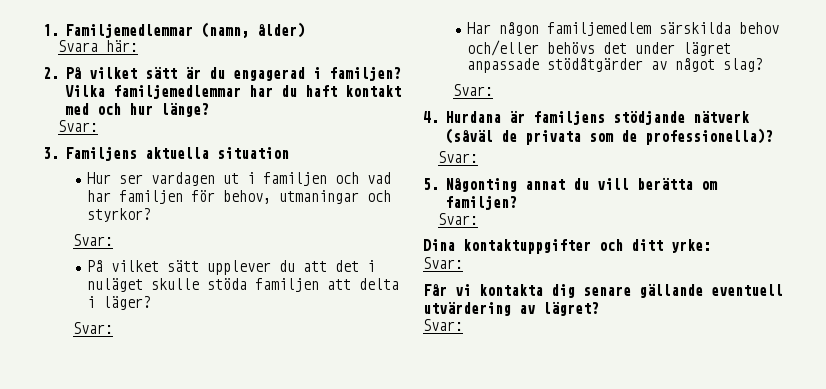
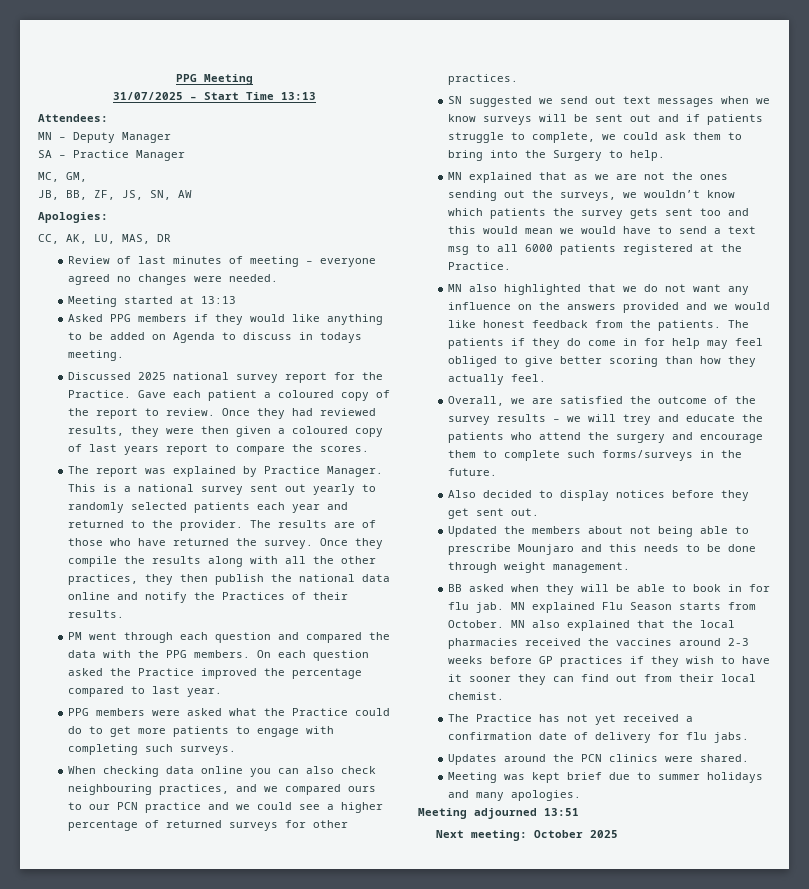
[43,22,306,38] [58,40,139,52] [43,66,402,81] [65,84,402,99] [65,102,210,117] [58,120,99,132] [43,146,290,161] [86,172,391,186] [86,190,391,204] [86,208,151,222] [73,234,114,246] [86,260,375,275] [86,278,399,292] [86,296,151,310] [73,322,114,334] [466,22,779,36] [466,40,731,56] [466,58,763,73] [453,84,494,96] [423,110,751,125] [445,128,774,145] [438,151,479,163] [423,177,719,192] [445,195,518,210] [438,213,479,225] [423,239,711,254] [423,257,463,269] [423,283,783,298] [423,301,599,316] [423,319,463,331] 1. Familjemedlemmar (namn, ålder) // Svara här: // 2. På vilket sätt är du engagerad i familjen? Vilka familjemedlemmar har du haft kontakt med och hur länge? // Svar: // 3. Familjens aktuella situation // Hur ser vardagen ut i familjen och vad har familjen för behov, utmaningar och styrkor? // Svar: // På vilket sätt upplever du att det i nuläget skulle stöda familjen att delta i läger? // Svar: // Har någon familjemedlem särskilda behov och/eller behövs det under lägret anpassade stödåtgärder av något slag? // Svar: // 4. Hurdana är familjens stödjande nätverk (såväl de privata som de professionella)? // Svar: // 5. Någonting annat du vill berätta om familjen? // Svar: // Dina kontaktuppgifter och ditt yrke: // Svar: // Får vi kontakta dig senare gällande eventuell utvärdering av lägret? // Svar: -> [176,74,253,85] [113,92,316,100] [38,114,108,122] [38,132,171,143] [38,150,185,161] [38,172,87,182] [38,190,192,200] [38,212,108,223] [38,234,171,244] [68,256,377,267] [68,274,279,285] [68,296,237,307] [68,314,384,325] [68,332,363,343] [68,350,125,361] [68,372,384,383] [68,390,391,401] [68,408,377,419] [68,426,384,437] [68,444,370,455] [68,466,384,477] [68,484,377,495] [68,502,349,513] [68,520,377,531] [68,538,384,549] [68,556,377,567] [68,574,391,585] [68,592,349,603] [68,610,125,618] [68,632,391,643] [68,650,370,661] [68,668,363,679] [68,686,223,697] [68,708,391,716] [68,726,335,737] [68,744,237,755] [68,766,377,777] [68,784,377,795] [68,802,384,813] [68,820,349,831] [448,74,519,85] [448,96,771,107] [448,114,764,125] [448,132,743,143] [448,150,666,161] [448,172,729,183] [448,190,736,201] [448,208,750,219] [448,226,757,234] [448,244,743,255] [448,262,512,270] [448,284,750,295] [448,302,771,313] [448,320,750,331] [448,338,764,349] [448,356,757,367] [448,374,547,385] [448,396,757,406] [448,414,764,425] [448,432,764,443] [448,450,743,461] [448,468,498,476] [448,490,750,501] [448,508,540,519] [448,526,750,537] [448,544,757,555] [448,562,631,573] [448,584,771,595] [448,602,757,613] [448,620,736,631] [448,638,750,649] [448,656,771,667] [448,674,757,685] [448,692,505,700] [448,714,694,725] [448,732,750,743] [448,754,750,765] [448,772,764,783] [448,790,582,801] [418,808,579,819] [436,830,619,841] PPG Meeting // 31/07/2025 – Start Time 13:13 // Attendees: // MN – Deputy Manager // SA – Practice Manager // MC, GM, // JB, BB, ZF, JS, SN, AW // Apologies: // CC, AK, LU, MAS, DR // Review of last minutes of meeting – everyone agreed no changes were needed. // Meeting started at 13:13 // Asked PPG members if they would like anything to be added on Agenda to discuss in todays meeting. // Discussed 2025 national survey report for the Practice. Gave each patient a coloured copy of the report to review. Once they had reviewed results, they were then given a coloured copy of last years report to compare the scores. // The report was explained by Practice Manager. This is a national survey sent out yearly to randomly selected patients each year and returned to the provider. The results are of those who have returned the survey. Once they compile the results along with all the other practices, they then publish the national data online and notify the Practices of their results. // PM went through each question and compared the data with the PPG members. On each question asked the Practice improved the percentage compared to last year. // PPG members were asked what the Practice could do to get more patients to engage with completing such surveys. // When checking data online you can also check neighbouring practices, and we compared ours to our PCN practice and we could see a higher percentage of returned surveys for other practices. // SN suggested we send out text messages when we know surveys will be sent out and if patients struggle to complete, we could ask them to bring into the Surgery to help. // MN explained that as we are not the ones sending out the surveys, we wouldn’t know which patients the survey gets sent too and this would mean we would have to send a text msg to all 6000 patients registered at the Practice. // MN also highlighted that we do not want any influence on the answers provided and we would like honest feedback from the patients. The patients if they do come in for help may feel obliged to give better scoring than how they actually feel. // Overall, we are satisfied the outcome of the survey results – we will trey and educate the patients who attend the surgery and encourage them to complete such forms/surveys in the future. // Also decided to display notices before they get sent out. // Updated the members about not being able to prescribe Mounjaro and this needs to be done through weight management. // BB asked when they will be able to book in for flu jab. MN explained Flu Season starts from October. MN also explained that the local pharmacies received the vaccines around 2-3 weeks before GP practices if they wish to have it sooner they can find out from their local chemist. // The Practice has not yet received a confirmation date of delivery for flu jabs. // Updates around the PCN clinics were shared. // Meeting was kept brief due to summer holidays and many apologies. // Meeting adjourned 13:51 // Next meeting: October 2025

